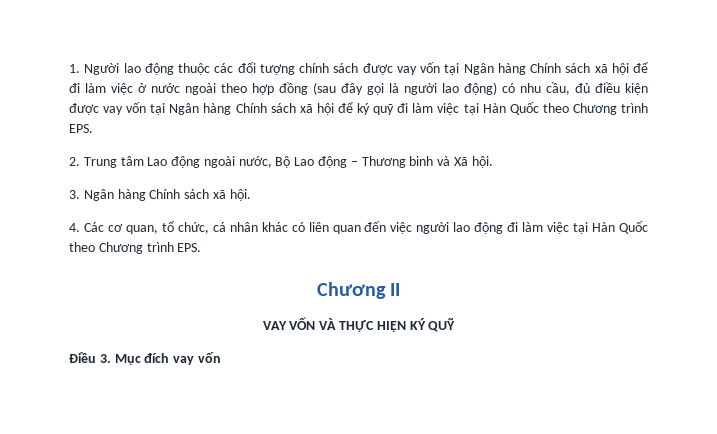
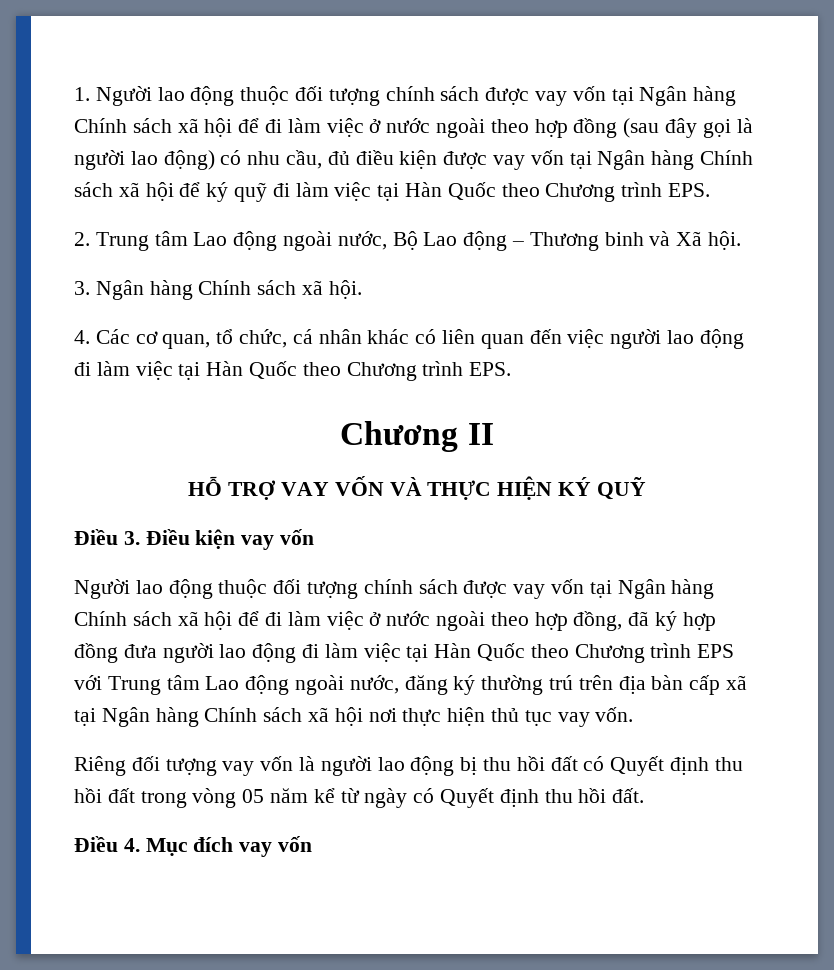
[214,63,234,73] các -> (290, 95) none
(401, 289) none -> [188,476,277,500] HỖ TRỢ
(111, 358) none -> [145,529,315,550] [74,579,715,599] [74,611,716,631] [74,643,735,663] [74,675,748,695] [74,707,634,727] [74,756,743,776] [74,788,645,808] [74,836,140,852] Điều kiện vay vốn // Người lao động thuộc đối tượng chính sách được vay vốn tại Ngân hàng Chính sách xã hội để đi làm việc ở nước ngoài theo hợp đồng, đã ký hợp đồng đưa người lao động đi làm việc tại Hàn Quốc theo Chương trình EPS với Trung tâm Lao động ngoài nước, đăng ký thường trú trên địa bàn cấp xã tại Ngân hàng Chính sách xã hội nơi thực hiện thủ tục vay vốn. // Riêng đối tượng vay vốn là người lao động bị thu hồi đất có Quyết định thu hồi đất trong vòng 05 năm kể từ ngày có Quyết định thu hồi đất. // Điều 4.

